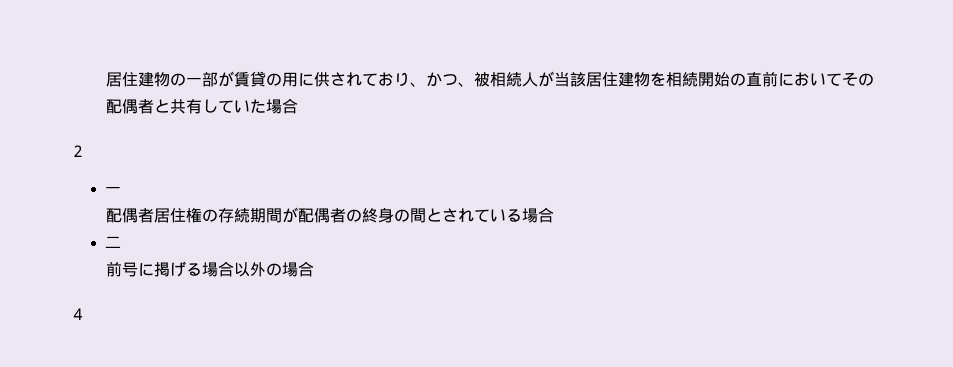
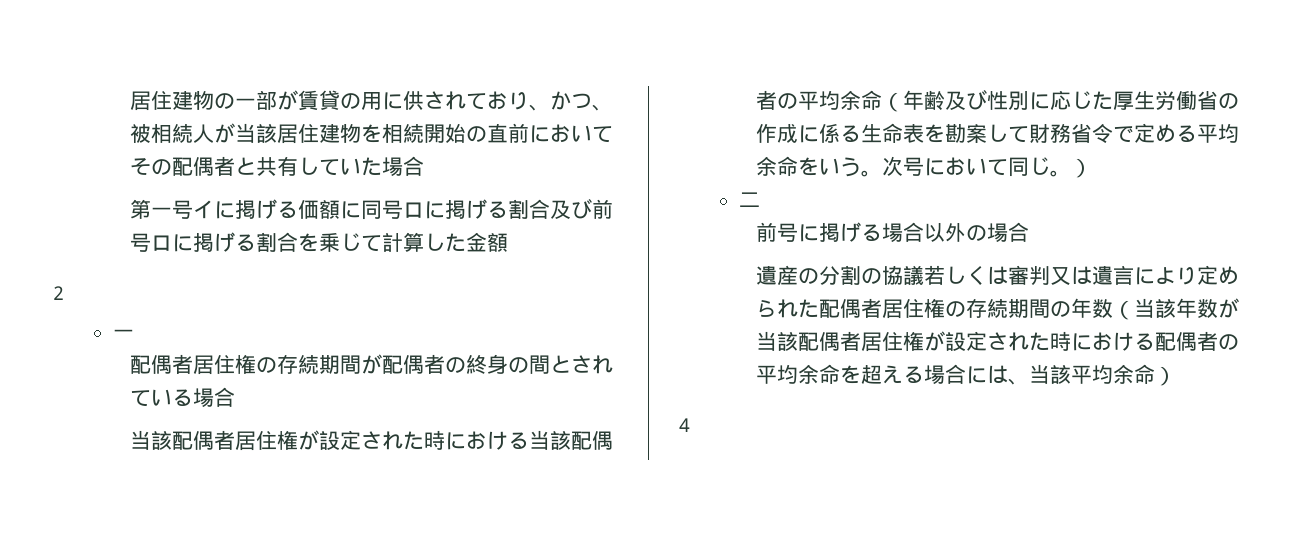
(298, 106) none -> [130,199,614,220] [130,232,509,252] // 第一号イに掲げる価額に同号ロに掲げる割合及び前号ロに掲げる割合を乗じて計算した金額
(554, 215) none -> [130,430,614,451] [756,90,1240,112] [756,123,1240,144] [756,156,1093,178] // 当該配偶者居住権が設定された時における当該配偶者の平均余命（年齢及び性別に応じた厚生労働省の作成に係る生命表を勘案して財務省令で定める平均余命をいう。次号において同じ。）
(314, 269) none -> [756,265,1240,286] [756,298,1240,320] [756,331,1240,352] [756,364,1177,386] // 遺産の分割の協議若しくは審判又は遺言により定められた配偶者居住権の存続期間の年数（当該年数が当該配偶者居住権が設定された時における配偶者の平均余命を超える場合には、当該平均余命）

